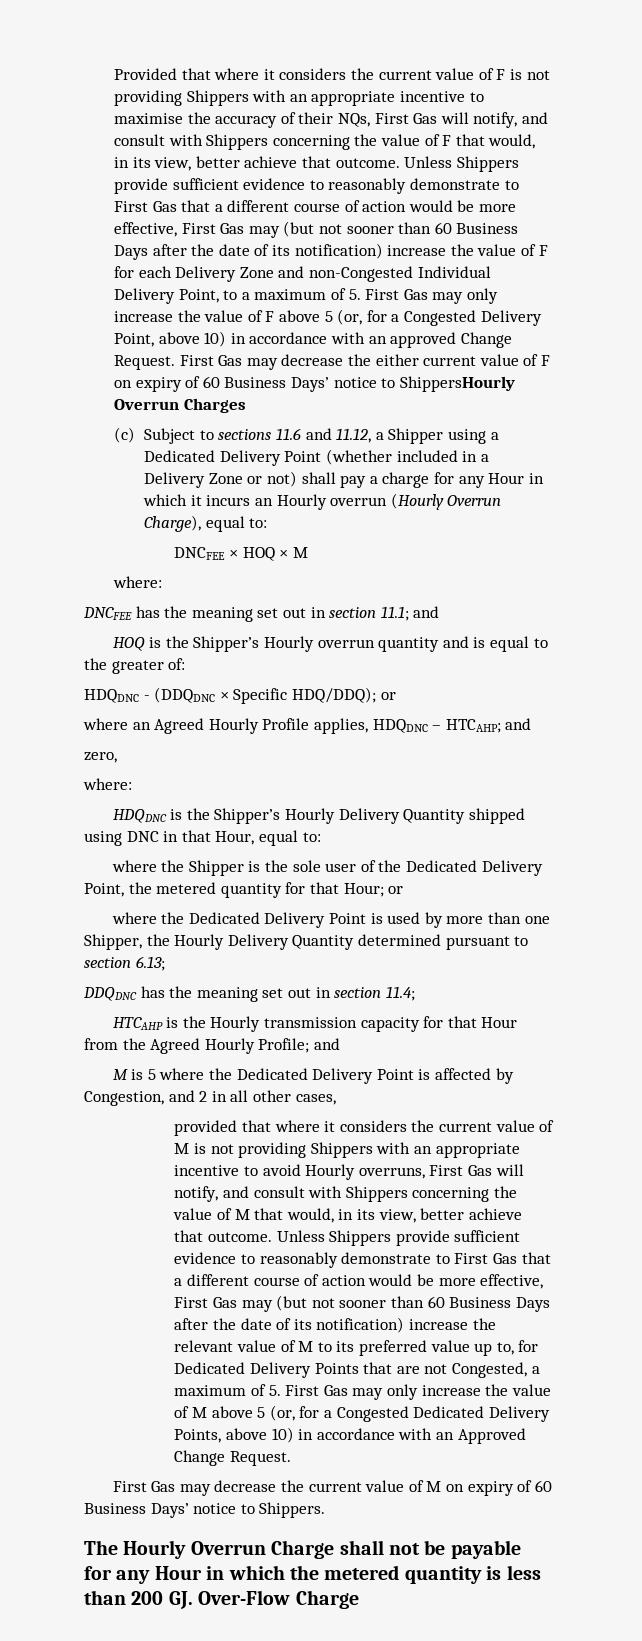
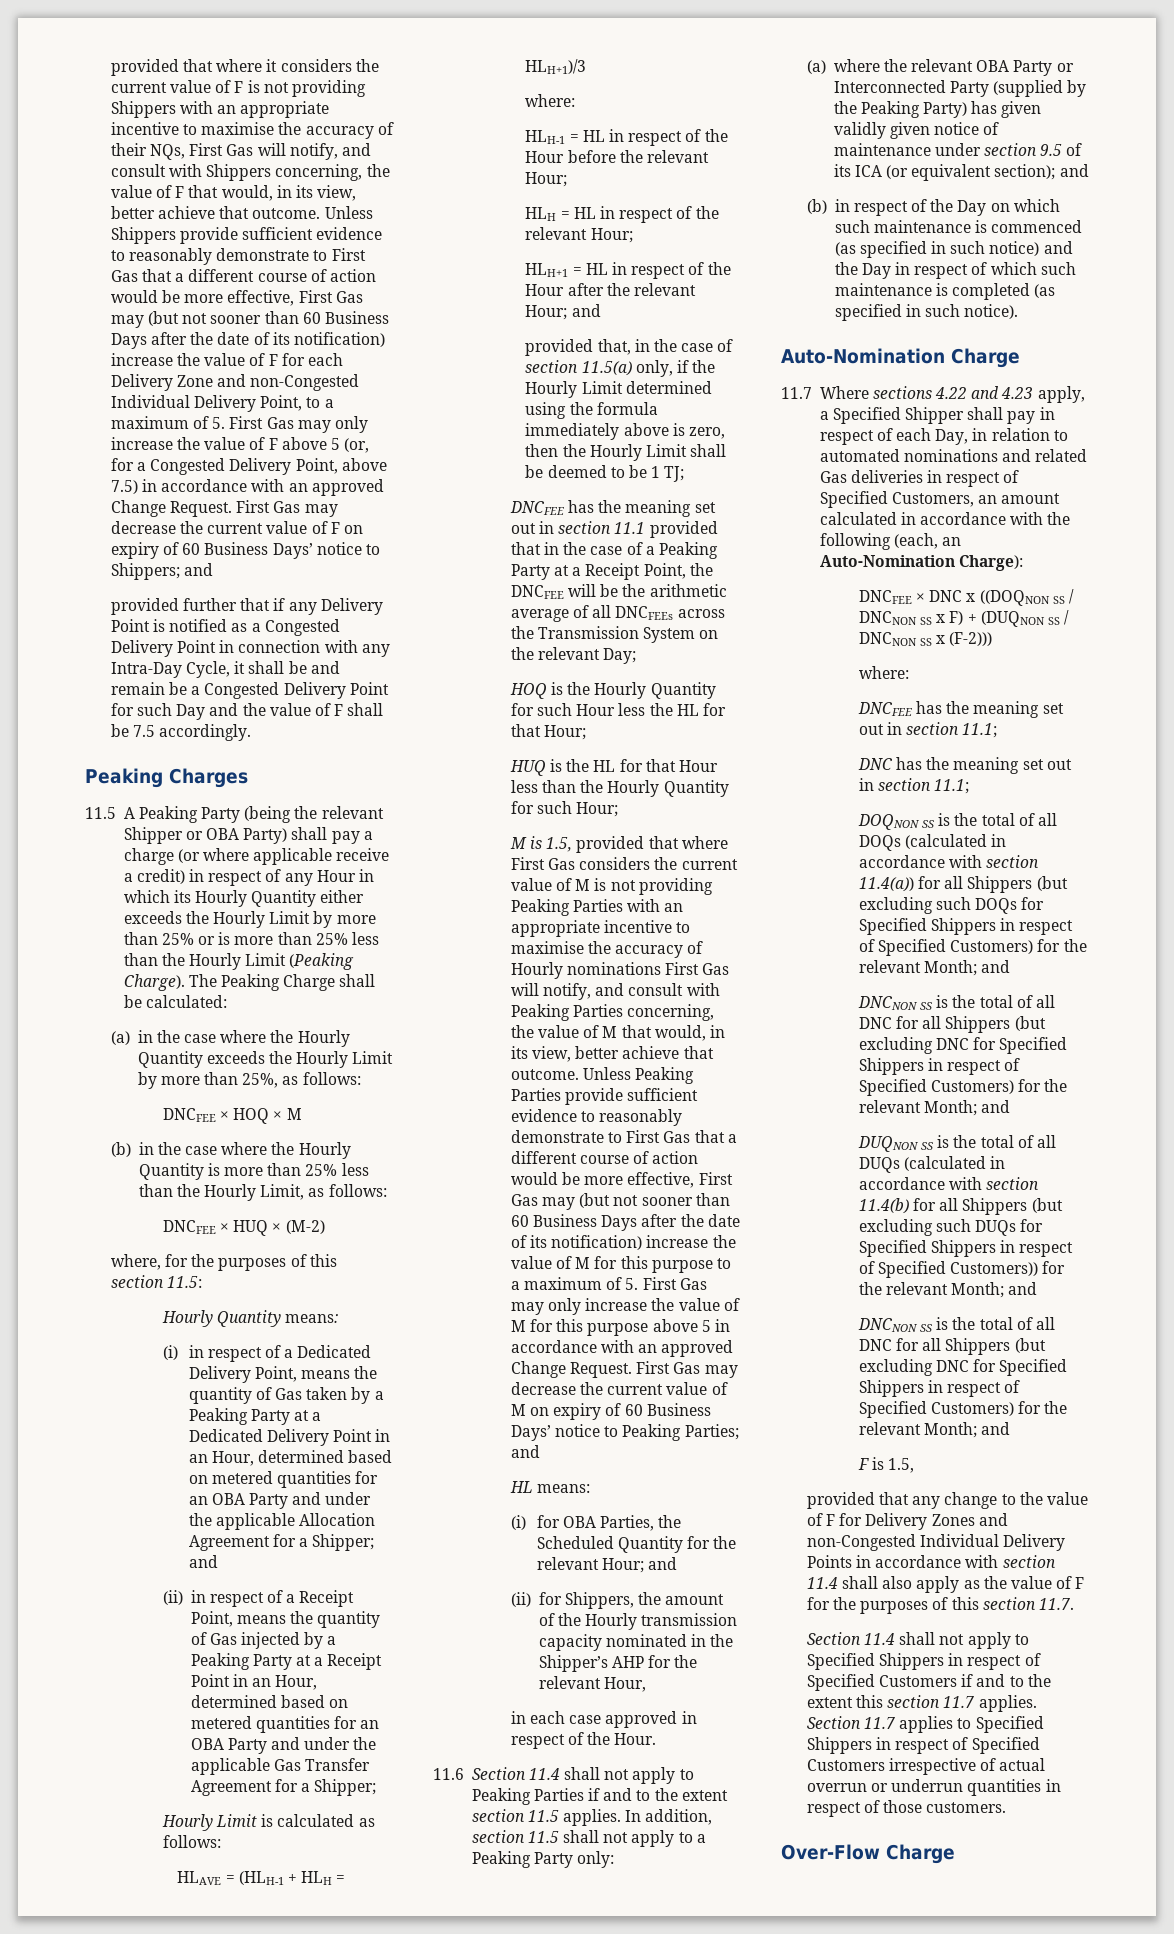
[114,68,178,80] Provided -> [110,59,179,76] provided
[272,135,350,150] concerning -> [275,164,363,181] concerning,
[204,331,227,347] 10) -> [110,480,138,494] 7.5)
[375,354,419,366] either -> (204, 527) none
[399,376,515,392] [114,398,246,413] [114,427,499,444] [144,449,489,466] [144,471,544,488] [143,493,502,510] [144,515,268,532] ShippersHourly Overrun Charges // (c) Subject to sections 11.6 and 11.12, a Shipper using a Dedicated Delivery Point (whether included in a Delivery Zone or not) shall pay a charge for any Hour in which it incurs an Hourly overrun (Hourly Overrun Charge), equal to: -> [110,563,214,580] [110,598,383,615] [110,619,340,636] [110,640,390,657] [110,661,340,678] [110,682,389,699] [110,703,384,720] [110,724,252,741] [85,768,248,788] [85,806,384,823] [123,827,373,844] [123,848,390,865] [123,869,375,886] [123,890,365,907] [123,911,376,928] [123,932,380,945] [123,953,355,970] [123,974,376,991] [123,995,227,1008] [110,1030,350,1047] [137,1051,394,1068] [137,1072,361,1089] Shippers; and // provided further that if any Delivery Point is notified as a Congested Delivery Point in connection with any Intra-Day Cycle, it shall be and remain be a Congested Delivery Point for such Day and the value of F shall be 7.5 accordingly. // Peaking Charges // 11.5 A Peaking Party (being the relevant Shipper or OBA Party) shall pay a charge (or where applicable receive a credit) in respect of any Hour in which its Hourly Quantity either exceeds the Hourly Limit by more than 25% or is more than 25% less than the Hourly Limit (Peaking Charge). The Peaking Charge shall be calculated: // (a) in the case where the Hourly Quantity exceeds the Hourly Limit by more than 25%, as follows:
[113,576,163,588] [83,606,440,622] [112,636,548,652] [84,658,186,674] [84,687,396,704] [83,718,532,734] [84,752,117,763] [83,778,132,790] [112,808,525,824] [84,830,321,846] [111,860,543,876] [84,882,404,898] [111,912,550,928] [84,934,529,950] [84,956,165,971] [83,986,415,1002] [112,1016,518,1032] [84,1038,340,1054] [112,1068,514,1084] [84,1090,336,1106] [174,1120,336,1136] where: // DNCFEE has the meaning set out in section 11.1; and // HOQ is the Shipper’s Hourly overrun quantity and is equal to the greater of: // HDQDNC - (DDQDNC × Specific HDQ/DDQ); or // where an Agreed Hourly Profile applies, HDQDNC – HTCAHP; and // zero, // where: // HDQDNC is the Shipper’s Hourly Delivery Quantity shipped using DNC in that Hour, equal to: // where the Shipper is the sole user of the Dedicated Delivery Point, the metered quantity for that Hour; or // where the Dedicated Delivery Point is used by more than one Shipper, the Hourly Delivery Quantity determined pursuant to section 6.13; // DDQDNC has the meaning set out in section 11.4; // HTCAHP is the Hourly transmission capacity for that Hour from the Agreed Hourly Profile; and // M is 5 where the Dedicated Delivery Point is affected by Congestion, and 2 in all other cases, // provided that where it -> [110,1142,351,1159] [138,1163,369,1180] [138,1184,387,1201] [162,1220,325,1236] [110,1254,337,1271] [110,1275,203,1288] [161,1310,339,1327] [162,1345,372,1362] [188,1366,378,1383] [188,1387,384,1404] [188,1408,322,1425] [188,1429,391,1446] [188,1450,393,1466] [188,1471,379,1488] [188,1492,372,1509] [188,1513,376,1530] [188,1534,375,1551] [188,1555,218,1568] [162,1590,355,1607] [190,1611,381,1628] [190,1632,337,1649] [190,1653,383,1670] [190,1674,318,1690] [190,1695,348,1708] [190,1716,380,1733] [190,1737,377,1754] [190,1758,370,1775] [190,1779,377,1796] [161,1814,375,1831] [162,1835,221,1848] [177,1871,346,1885] [525,59,587,74] [525,94,576,107] [525,129,728,146] [525,150,709,163] [525,172,568,187] [525,206,719,223] [525,227,633,243] [525,262,731,279] [525,283,696,296] [525,304,601,320] [525,339,734,356] [525,360,716,377] [525,381,712,398] [525,402,658,419] [525,423,725,440] [525,444,727,461] [525,465,685,482] [509,500,716,517] [510,521,718,538] [510,542,718,559] [510,563,713,580] [510,584,727,599] [510,605,725,622] [510,626,719,643] [510,647,637,664] [509,682,716,699] [510,703,726,716] [510,724,586,740] [509,759,718,776] [510,780,729,797] [510,801,619,817] [509,836,728,853] [510,857,575,870] (b) in the case where the Hourly Quantity is more than 25% less than the Hourly Limit, as follows: // DNCFEE × HUQ × (M-2) // where, for the purposes of this section 11.5: // Hourly Quantity means: // (i) in respect of a Dedicated Delivery Point, means the quantity of Gas taken by a Peaking Party at a Dedicated Delivery Point in an Hour, determined based on metered quantities for an OBA Party and under the applicable Allocation Agreement for a Shipper; and // (ii) in respect of a Receipt Point, means the quantity of Gas injected by a Peaking Party at a Receipt Point in an Hour, determined based on metered quantities for an OBA Party and under the applicable Gas Transfer Agreement for a Shipper; // Hourly Limit is calculated as follows: // HLAVE = (HLH-1 + HLH = HLH+1)/3 // where: // HLH-1 = HL in respect of the Hour before the relevant Hour; // HLH = HL in respect of the relevant Hour; // HLH+1 = HL in respect of the Hour after the relevant Hour; and // provided that, in the case of section 11.5(a) only, if the Hourly Limit determined using the formula immediately above is zero, then the Hourly Limit shall be deemed to be 1 TJ; // DNCFEE has the meaning set out in section 11.1 provided that in the case of a Peaking Party at a Receipt Point, the DNCFEE will be the arithmetic average of all DNCFEEs across the Transmission System on the relevant Day; // HOQ is the Hourly Quantity for such Hour less the HL for that Hour; // HUQ is the HL for that Hour less than the Hourly Quantity for such Hour; // M is 1.5, provided that where First Gas
[310,1142,520,1158] [174,1164,524,1180] [174,1186,490,1202] Shippers with an appropriate incentive to avoid Hourly overruns, First Gas will notify, and consult with Shippers concerning -> [510,899,684,916] [510,920,691,937] [510,941,704,958] [510,962,730,979] [510,983,720,1000] [510,1004,715,1021] Peaking Parties with an appropriate incentive to maximise the accuracy of Hourly nominations First Gas will notify, and consult with Peaking Parties concerning,
[329,1230,392,1246] Shippers -> [635,1067,695,1084] [510,1088,561,1101] Peaking Parties
[174,1340,539,1356] [174,1362,527,1378] relevant value of M to its preferred value up to, for Dedicated Delivery Points that are not Congested, -> [510,1256,731,1273] value of M for this purpose to
[211,1405,550,1422] [174,1427,526,1444] [174,1450,291,1466] above 5 (or, for a Congested Dedicated Delivery Points, above 10) in accordance with an Approved Change Request. // -> [529,1319,730,1336] [510,1340,734,1357] [510,1361,632,1378] for this purpose above 5 in accordance with an approved Change Request.
[259,1502,326,1518] [84,1540,521,1559] [84,1565,541,1584] [84,1590,193,1609] Shippers. // The Hourly Overrun Charge shall not be payable for any Hour in which the metered quantity is less than 200 GJ. -> [622,1424,739,1441] [510,1445,540,1458] [509,1481,590,1493] [510,1515,682,1531] [536,1536,737,1553] [536,1557,678,1573] [510,1592,725,1609] [538,1613,738,1630] [538,1634,734,1651] [538,1655,698,1672] [538,1676,646,1692] [510,1711,697,1728] [510,1732,657,1749] [433,1767,694,1784] [471,1788,728,1805] [471,1809,713,1826] [471,1830,706,1847] [471,1851,615,1868] [806,59,1074,76] [833,80,1087,97] [833,101,1042,118] [833,122,1000,139] [833,143,1083,156] [833,164,1089,181] [806,199,1060,216] [834,220,1083,233] [834,241,1073,258] [834,262,1076,279] [834,283,1056,300] [834,304,1019,321] [781,348,1020,368] [781,386,1085,403] [819,407,1055,424] [819,428,1068,445] [819,449,1088,462] [819,470,1020,487] [819,491,1061,508] [819,512,1071,525] [819,533,962,550] [819,555,1023,571] [858,589,1074,606] [858,610,1070,627] [858,632,993,646] [858,666,909,679] [857,701,1064,718] [858,722,998,738] [857,757,1072,774] [858,778,970,794] [857,813,1057,830] [858,834,1007,851] [858,855,1040,868] [858,876,1068,893] [858,897,1045,914] [858,918,1074,935] [858,939,1087,956] [858,960,1011,976] [857,995,1055,1010] [858,1016,1046,1033] [858,1037,1068,1054] [858,1058,1021,1075] [858,1079,1068,1096] [858,1100,1011,1116] [857,1135,1056,1152] [858,1156,1006,1173] [858,1177,1040,1190] [858,1198,1063,1215] [858,1219,1044,1236] [858,1240,1074,1257] [858,1261,1066,1278] [858,1282,1038,1298] [857,1317,1055,1332] [858,1338,1046,1355] [858,1359,1068,1376] [858,1380,1021,1397] [858,1401,1068,1418] [858,1422,1011,1438] [857,1457,915,1473] [806,1492,1089,1509] [806,1513,1008,1530] [806,1534,1066,1551] [806,1555,1056,1568] [806,1576,1085,1593] [806,1597,1075,1614] [806,1632,1029,1649] [806,1653,1041,1670] [806,1674,1051,1691] [806,1695,1037,1712] [806,1716,1044,1733] [806,1737,1040,1754] [806,1758,1046,1775] [806,1779,1061,1796] [806,1800,1007,1817] Peaking Parties; and // HL means: // (i) for OBA Parties, the Scheduled Quantity for the relevant Hour; and // (ii) for Shippers, the amount of the Hourly transmission capacity nominated in the Shipper’s AHP for the relevant Hour, // in each case approved in respect of the Hour. // 11.6 Section 11.4 shall not apply to Peaking Parties if and to the extent section 11.5 applies. In addition, section 11.5 shall not apply to a Peaking Party only: // (a) where the relevant OBA Party or Interconnected Party (supplied by the Peaking Party) has given validly given notice of maintenance under section 9.5 of its ICA (or equivalent section); and // (b) in respect of the Day on which such maintenance is commenced (as specified in such notice) and the Day in respect of which such maintenance is completed (as specified in such notice). // Auto-Nomination Charge // 11.7 Where sections 4.22 and 4.23 apply, a Specified Shipper shall pay in respect of each Day, in relation to automated nominations and related Gas deliveries in respect of Specified Customers, an amount calculated in accordance with the following (each, an Auto-Nomination Charge): // DNCFEE × DNC x ((DOQNON SS / DNCNON SS x F) + (DUQNON SS / DNCNON SS x (F-2))) // where: // DNCFEE has the meaning set out in section 11.1; // DNC has the meaning set out in section 11.1; // DOQNON SS is the total of all DOQs (calculated in accordance with section 11.4(a)) for all Shippers (but excluding such DOQs for Specified Shippers in respect of Specified Customers) for the relevant Month; and // DNCNON SS is the total of all DNC for all Shippers (but excluding DNC for Specified Shippers in respect of Specified Customers) for the relevant Month; and // DUQNON SS is the total of all DUQs (calculated in accordance with section 11.4(b) for all Shippers (but excluding such DUQs for Specified Shippers in respect of Specified Customers)) for the relevant Month; and // DNCNON SS is the total of all DNC for all Shippers (but excluding DNC for Specified Shippers in respect of Specified Customers) for the relevant Month; and // F is 1.5, // provided that any change to the value of F for Delivery Zones and non-Congested Individual Delivery Points in accordance with section 11.4 shall also apply as the value of F for the purposes of this section 11.7. // Section 11.4 shall not apply to Specified Shippers in respect of Specified Customers if and to the extent this section 11.7 applies. Section 11.7 applies to Specified Shippers in respect of Specified Customers irrespective of actual overrun or underrun quantities in respect of those customers. //

